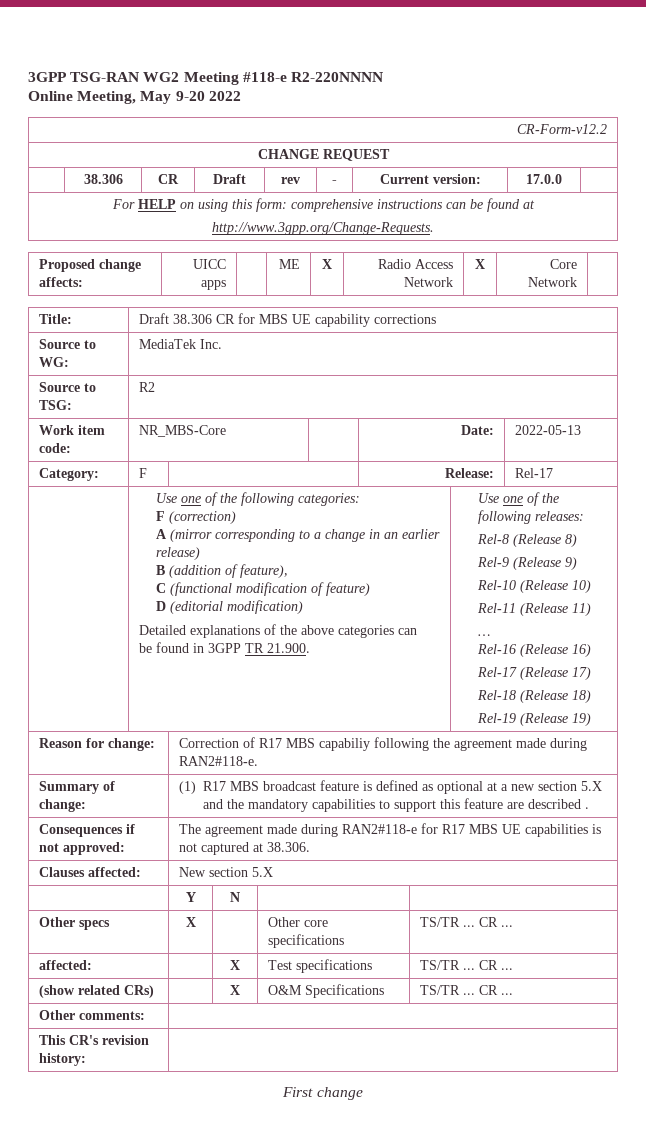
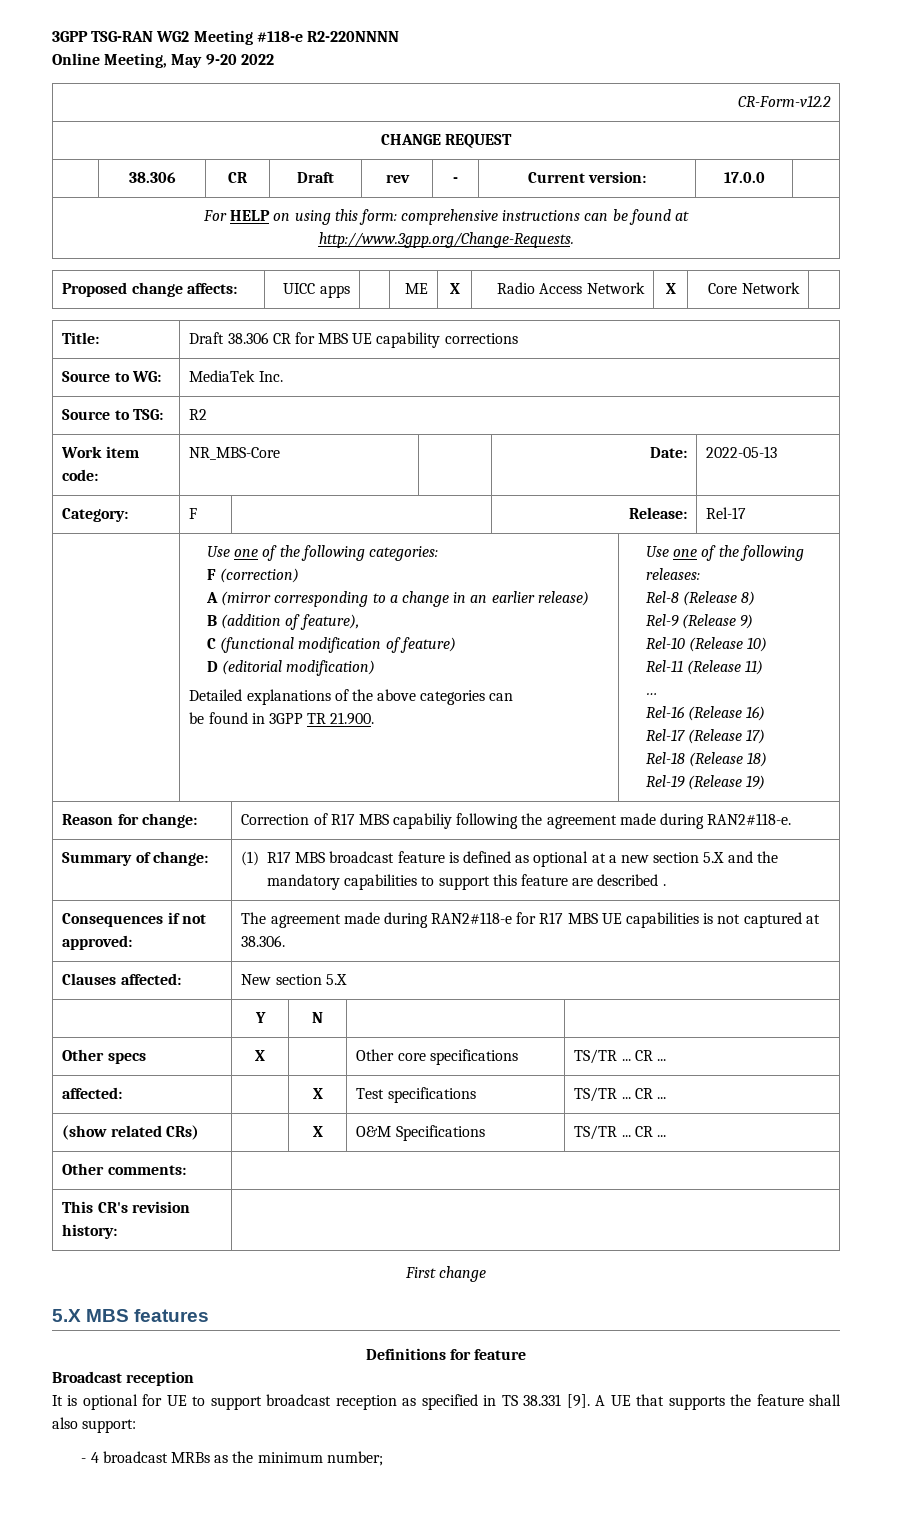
(363, 1093) none -> [52,1309,210,1322] [365,1348,527,1360] [52,1371,195,1386] [52,1394,842,1410] [52,1417,137,1433] [81,1451,383,1466] // 5.X MBS features // Definitions for feature // Broadcast reception // It is optional for UE to support broadcast reception as specified in TS 38.331 [9]. A UE that supports the feature shall also support: // - 4 broadcast MRBs as the minimum number;

